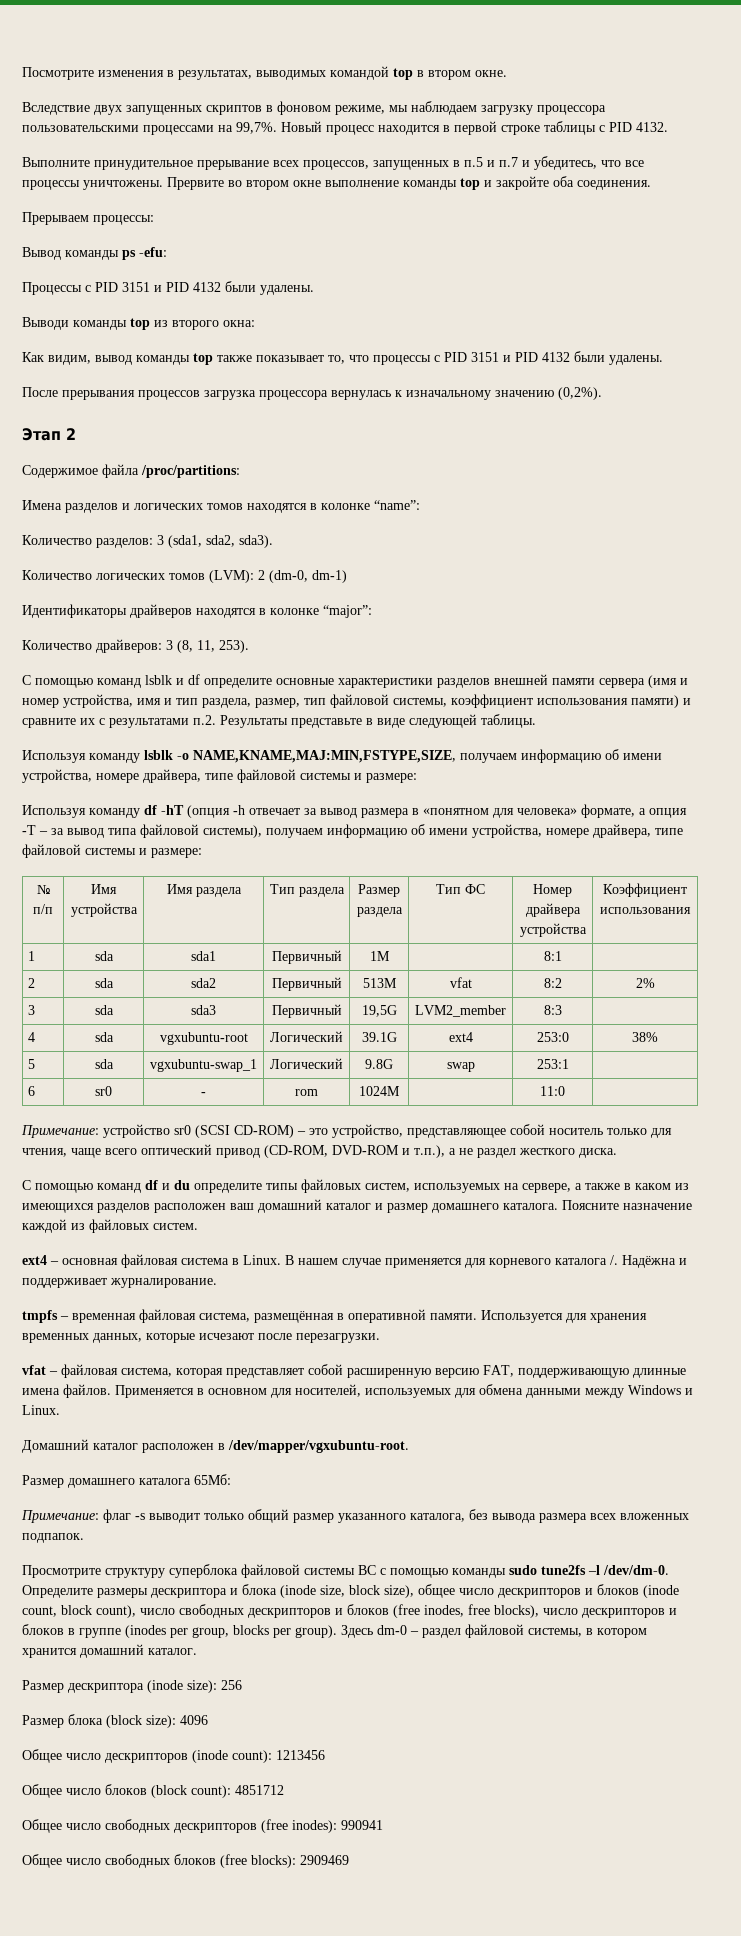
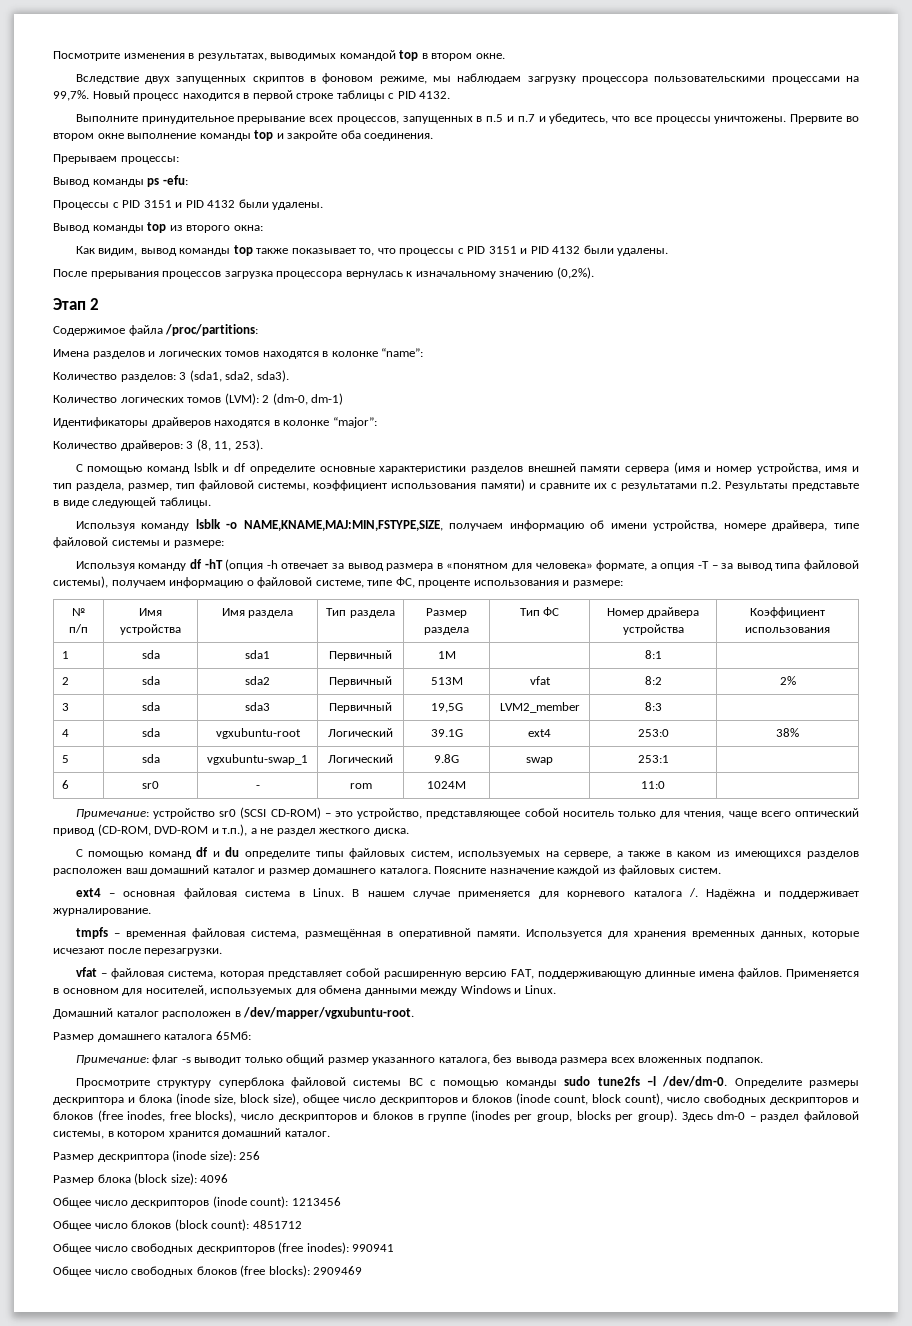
[22,317,69,330] Выводи -> [53,223,90,233] Вывод
[411,824,683,838] [22,844,136,858] об имени устройства, номере драйвера, типе файловой системы -> [246,577,559,588] о файловой системе, типе ФС, проценте использования

